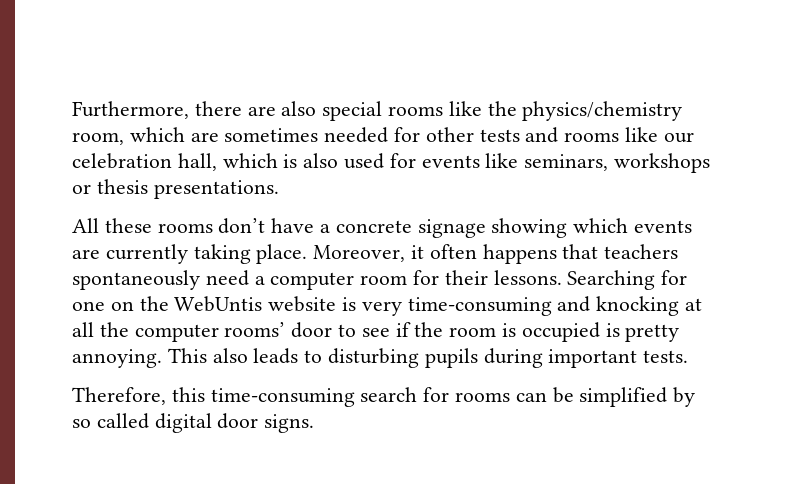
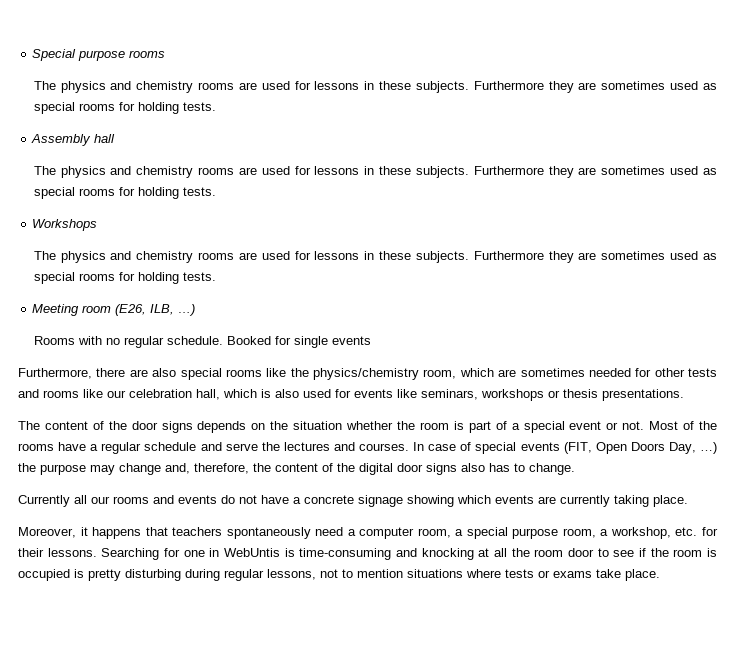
(72, 110) none -> [32,49,166,61] [33,81,717,93] [33,102,216,114] [31,134,116,146] [33,166,717,178] [33,187,216,199] [32,219,98,231] [33,251,717,263] [33,272,216,284] [32,304,196,316] [33,336,371,348] Special purpose rooms // The physics and chemistry rooms are used for lessons in these subjects. Furthermore they are sometimes used as special rooms for holding tests. // Assembly hall // The physics and chemistry rooms are used for lessons in these subjects. Furthermore they are sometimes used as special rooms for holding tests. // Workshops // The physics and chemistry rooms are used for lessons in these subjects. Furthermore they are sometimes used as special rooms for holding tests. // Meeting room (E26, ILB, …) // Rooms with no regular schedule. Booked for single events //
[72,218,266,234] All these rooms don’t -> [18,421,718,433] [18,442,718,454] [18,463,575,475] [18,495,257,507] The content of the door signs depends on the situation whether the room is part of a special event or not. Most of the rooms have a regular schedule and serve the lectures and courses. In case of special events (FIT, Open Doors Day, …) the purpose may change and, therefore, the content of the digital door signs also has to change. // Currently all our rooms and events do not
(308, 254) none -> (688, 501) //
[429,244,477,259] often -> (88, 531) none
[360,275,408,285] room -> [417,527,698,539] room, a special purpose room, a workshop, etc.
[110,296,402,316] on the WebUntis website is very -> [209,548,295,557] in WebUntis is
[134,322,286,342] computer rooms’ -> [534,549,564,557] room
[72,348,689,368] [72,387,696,407] [72,413,315,433] annoying. This also leads to disturbing pupils during important tests. // Therefore, this time-consuming search for rooms can be simplified by so called digital door signs. -> [125,569,660,581] disturbing during regular lessons, not to mention situations where tests or exams take place.

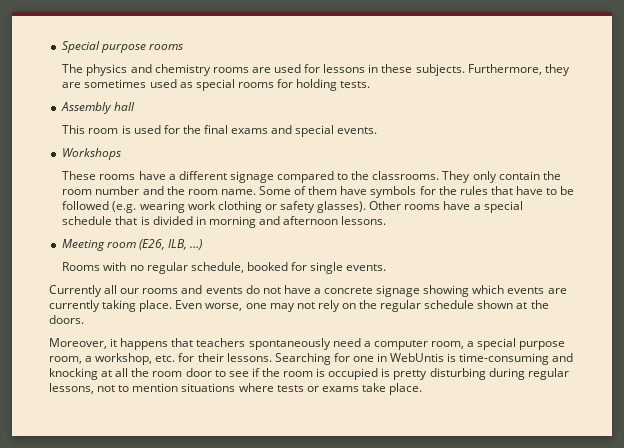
[473,81,544,90] Furthermore -> [467,64,542,75] Furthermore,
[33,166,717,178] [33,187,216,199] [32,219,98,231] [33,251,717,263] [33,272,216,284] The physics and chemistry rooms are used for lessons in these subjects. Furthermore they are sometimes used as special rooms for holding tests. // Workshops // The physics and chemistry rooms are used for lessons in these subjects. Furthermore they are sometimes used as special rooms for holding tests. -> [62,125,378,137] [61,148,121,160] [62,171,561,183] [62,186,575,198] [62,201,523,213] [62,216,387,228] This room is used for the final exams and special events. // Workshops // These rooms have a different signage compared to the classrooms. They only contain the room number and the room name. Some of them have symbols for the rules that have to be followed (e.g. wearing work clothing or safety glasses). Other rooms have a special schedule that is divided in morning and afternoon lessons.
[166,336,371,348] [18,368,717,380] [18,389,684,401] [18,421,718,433] [18,442,718,454] [18,463,575,475] schedule. Booked for single events // Furthermore, there are also special rooms like the physics/chemistry room, which are sometimes needed for other tests and rooms like our celebration hall, which is also used for events like seminars, workshops or thesis presentations. // The content of the door signs depends on the situation whether the room is part of a special event or not. Most of the rooms have a regular schedule and serve the lectures and courses. In case of special events (FIT, Open Doors Day, …) the purpose may change and, therefore, the content of the digital door signs also has to change. -> [190,262,387,274] schedule, booked for single events.
(688, 501) none -> [175,300,549,312] [49,315,84,324] Even worse, one may not rely on the regular schedule shown at the doors.

